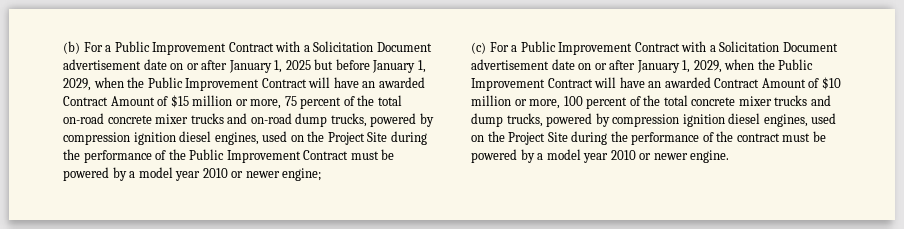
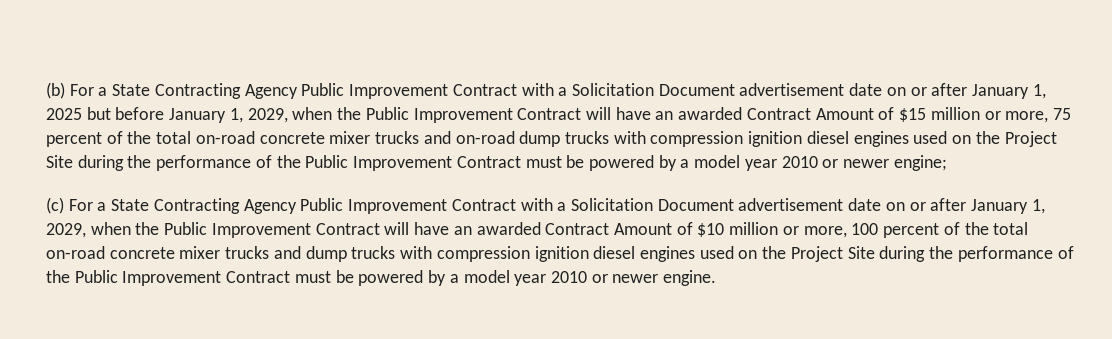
(112, 48) none -> [112,83,298,99] State Contracting Agency
[330,113,434,127] [63,131,259,145] trucks, powered by compression ignition diesel engines, -> [564,131,909,147] trucks with compression ignition diesel engines
(518, 48) none -> [111,198,297,214] State Contracting Agency
(688, 100) none -> [46,246,105,259] on-road
[506,113,808,127] trucks, powered by compression ignition diesel engines, -> [351,246,695,262] trucks with compression ignition diesel engines
[736,133,780,142] contract -> [74,270,291,286] Public Improvement Contract

